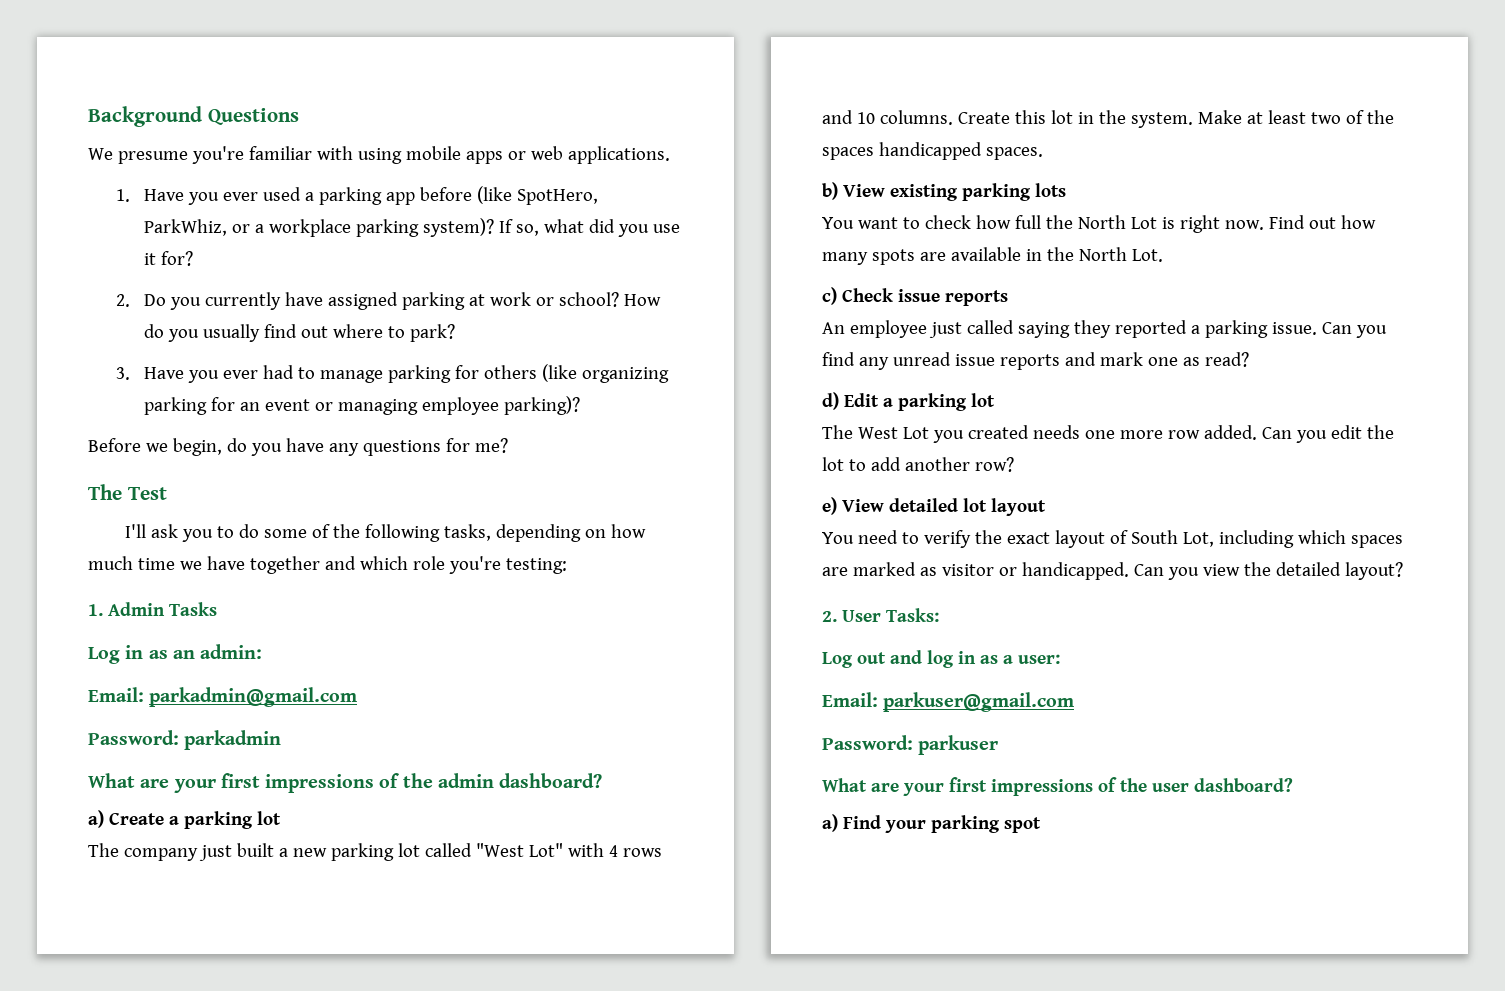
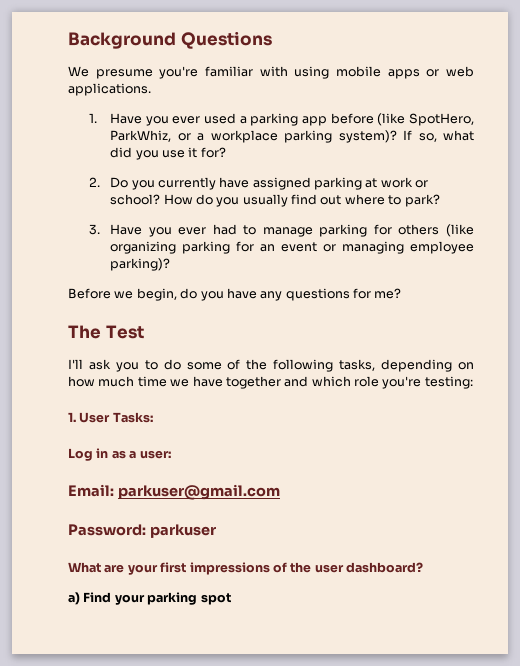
[108,602,217,616] [88,644,263,664] [88,687,358,707] [88,730,282,750] [88,773,603,793] [88,810,281,829] [88,843,662,861] [822,110,1394,128] [822,142,1043,160] [822,182,1066,201] [822,215,1376,233] [822,247,1163,265] [822,287,1008,306] [822,320,1387,338] [822,352,1249,370] [822,392,995,411] [822,425,1394,443] [822,457,1014,472] [822,497,1046,516] [822,530,1403,548] [822,562,1403,580] [822,611,837,622] Admin Tasks // Log in as an admin: // Email: parkadmin@gmail.com // Password: parkadmin // What are your first impressions of the admin dashboard? // a) Create a parking lot // The company just built a new parking lot called "West Lot" with 4 rows and 10 columns. Create this lot in the system. Make at least two of the spaces handicapped spaces. // b) View existing parking lots // You want to check how full the North Lot is right now. Find out how many spots are available in the North Lot. // c) Check issue reports // An employee just called saying they reported a parking issue. Can you find any unread issue reports and mark one as read? // d) Edit a parking lot // The West Lot you created needs one more row added. Can you edit the lot to add another row? // e) View detailed lot layout // You need to verify the exact layout of South Lot, including which spaces are marked as visitor or handicapped. Can you view the detailed layout? // 2. -> (76, 417) none
[857,650,954,668] out and log -> (93, 454) none

